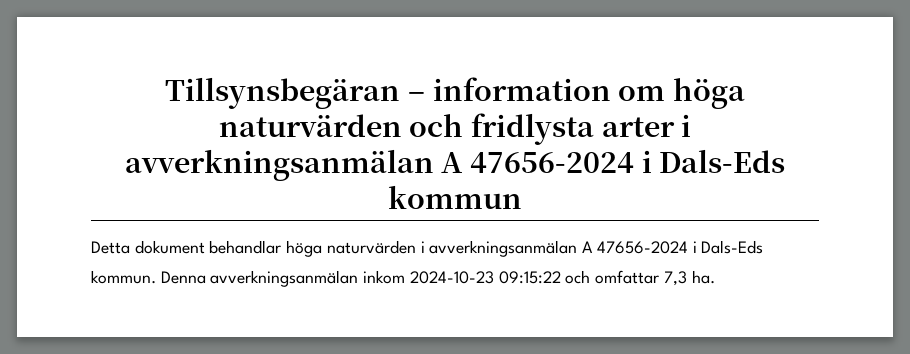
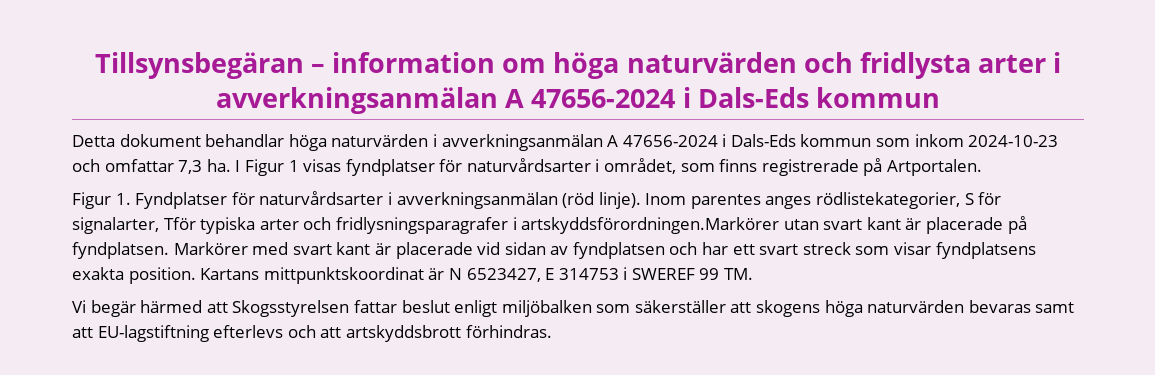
[91,270,359,287] kommun. Denna avverkningsanmälan -> [800,134,911,147] kommun som
[498,271,561,284] 09:15:22 -> (1059, 141) none
(715, 277) none -> [235,158,983,176] [72,191,1002,209] [72,216,1027,234] [72,242,1036,259] [72,267,754,284] [72,300,1075,317] [72,325,552,342] I Figur 1 visas fyndplatser för naturvårdsarter i området, som finns registrerade på Artportalen. // Figur 1. Fyndplatser för naturvårdsarter i avverkningsanmälan (röd linje). Inom parentes anges rödlistekategorier, S för signalarter, Tför typiska arter och fridlysningsparagrafer i artskyddsförordningen.Markörer utan svart kant är placerade på fyndplatsen. Markörer med svart kant är placerade vid sidan av fyndplatsen och har ett svart streck som visar fyndplatsens exakta position. Kartans mittpunktskoordinat är N 6523427, E 314753 i SWEREF 99 TM. // Vi begär härmed att Skogsstyrelsen fattar beslut enligt miljöbalken som säkerställer att skogens höga naturvärden bevaras samt att EU-lagstiftning efterlevs och att artskyddsbrott förhindras.

